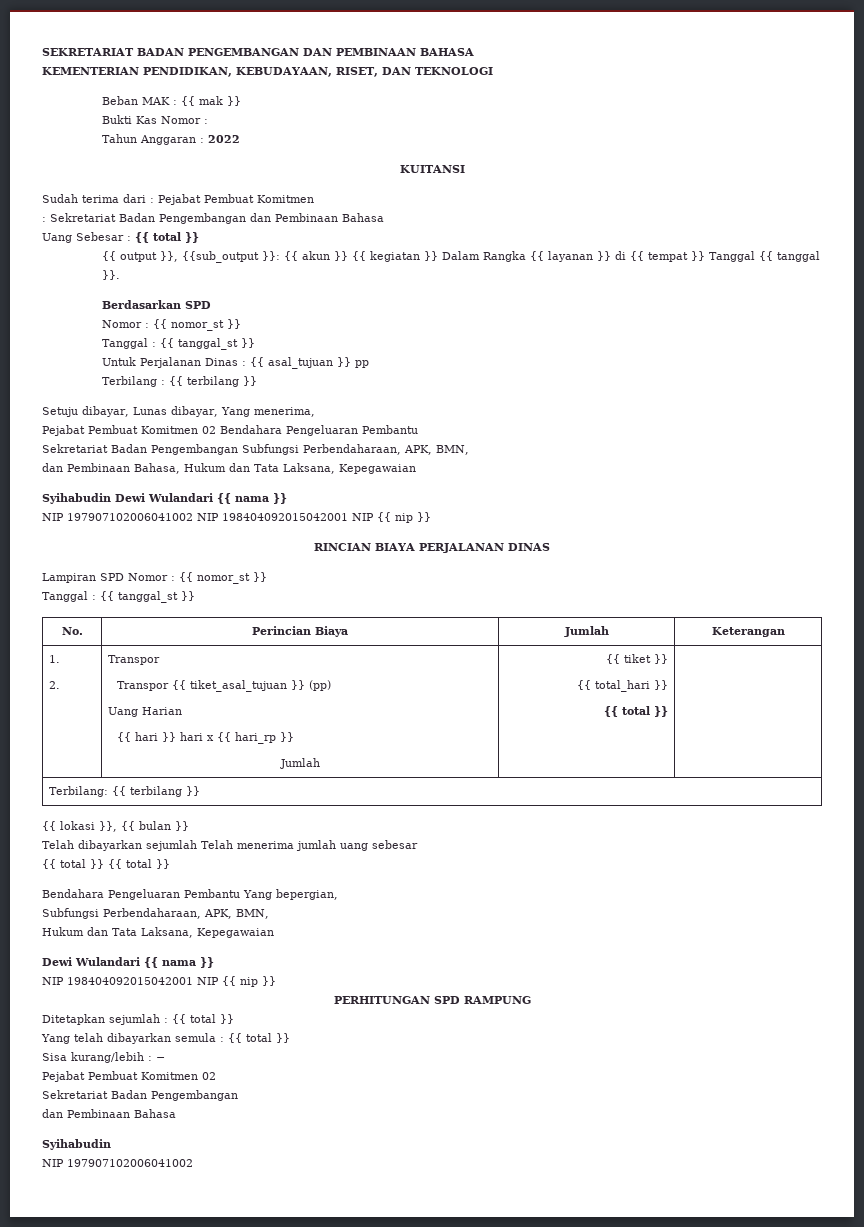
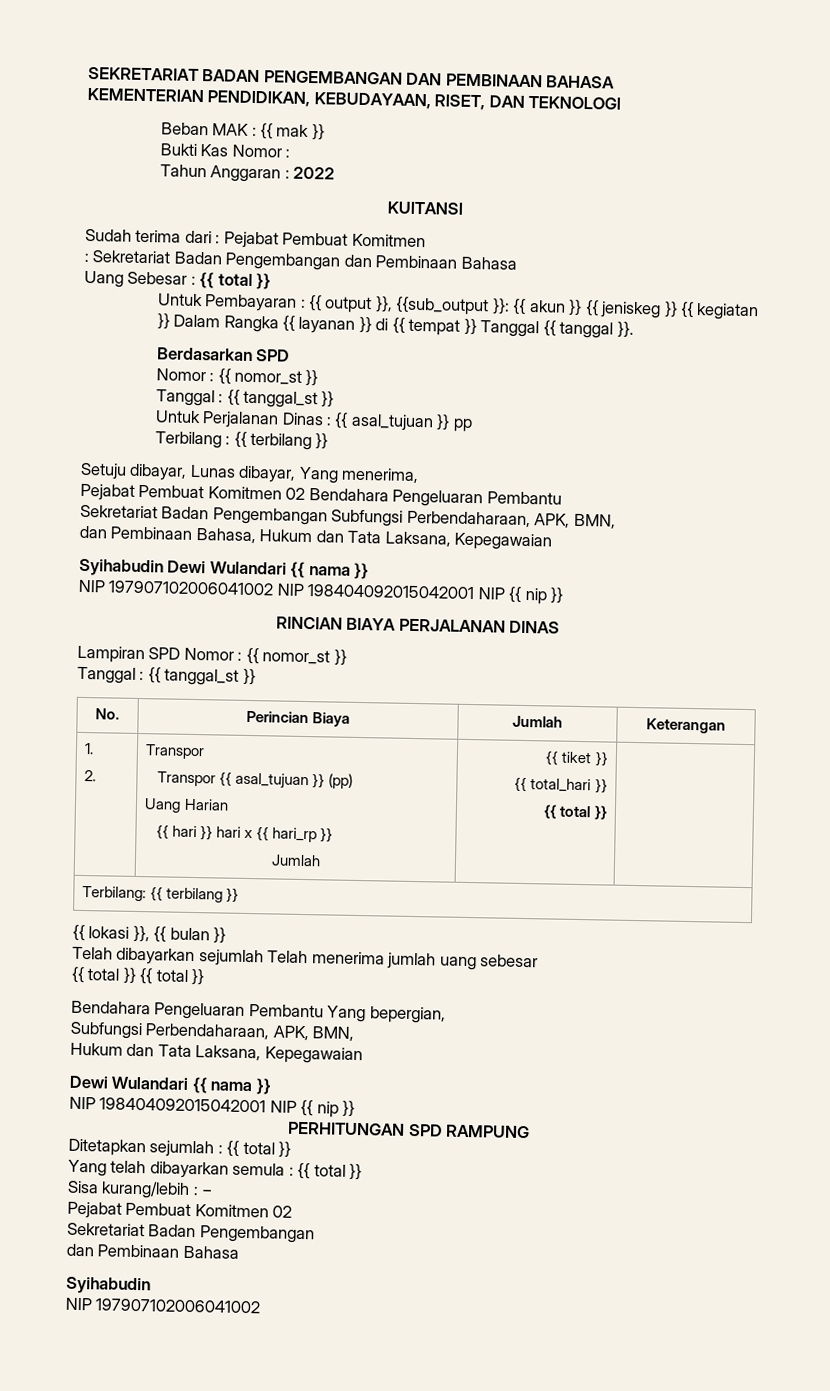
(199, 237) none -> [157,293,306,312] Untuk Pembayaran :
(367, 256) none -> [600,301,694,319] jeniskeg }} {{
[189,680,287,692] tiket_asal_tujuan -> [234,772,309,790] asal_tujuan

